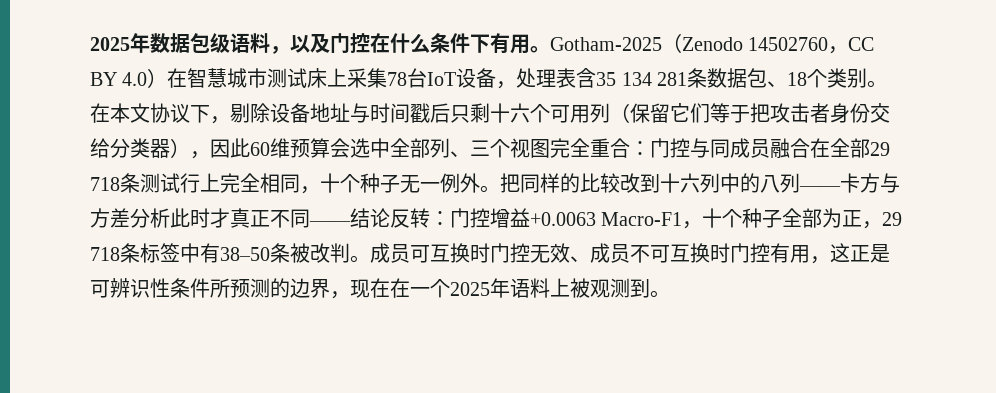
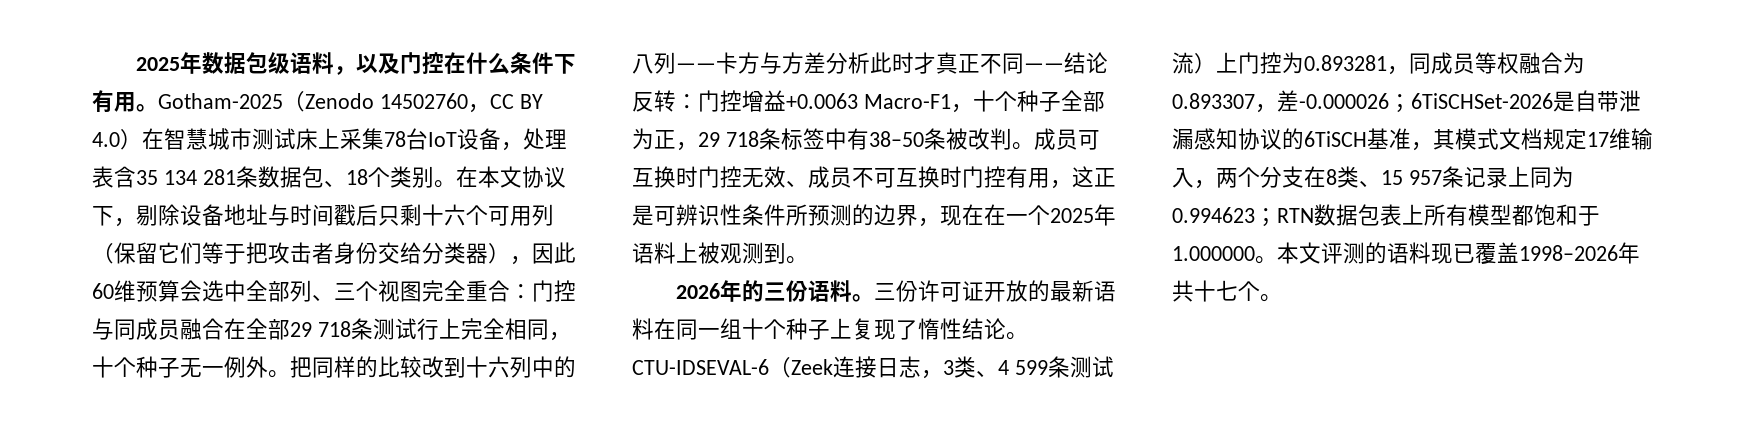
(670, 294) none -> [675,280,1116,302] [632,318,1028,340] [632,356,1114,379] [1172,52,1585,75] [1172,90,1641,113] [1172,128,1653,151] [1172,166,1574,189] [1172,204,1600,227] [1172,242,1640,264] [1172,280,1282,302] // 2026年的三份语料。三份许可证开放的最新语料在同一组十个种子上复现了惰性结论。CTU-IDSEVAL-6（Zeek连接日志，3类、4 599条测试流）上门控为0.893281，同成员等权融合为0.893307，差-0.000026；6TiSCHSet-2026是自带泄漏感知协议的6TiSCH基准，其模式文档规定17维输入，两个分支在8类、15 957条记录上同为0.994623；RTN数据包表上所有模型都饱和于1.000000。本文评测的语料现已覆盖1998–2026年共十七个。

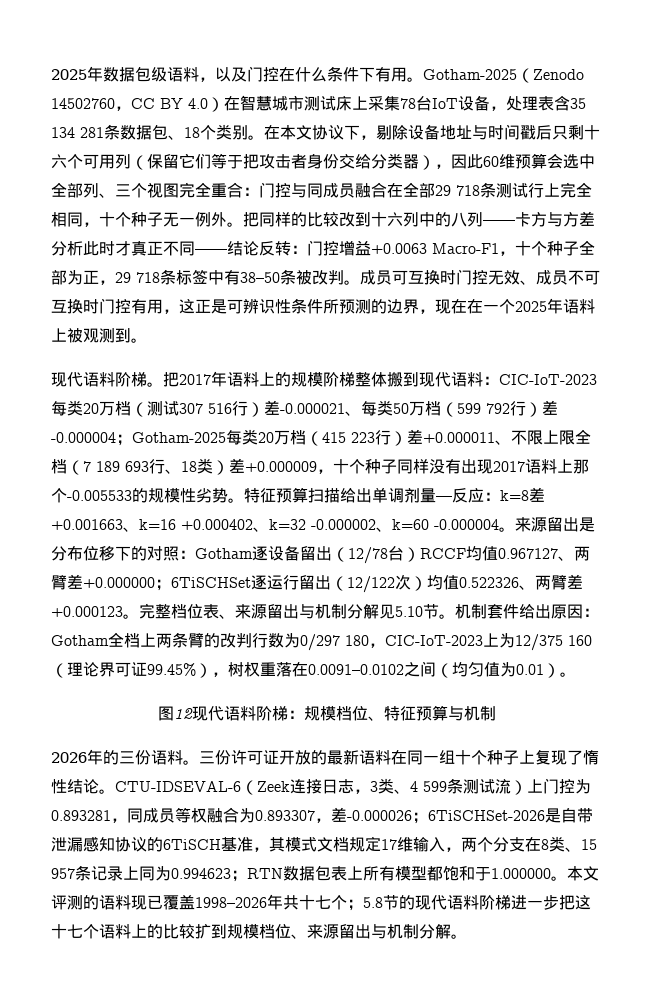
(808, 260) none -> [51,371,597,387] [51,400,558,417] [51,429,591,446] [51,458,589,475] [51,487,545,503] [51,517,595,532] [51,545,590,564] [51,574,583,593] [51,603,599,619] [51,632,592,651] [51,661,576,678] [158,705,496,721] // 现代语料阶梯。把2017年语料上的规模阶梯整体搬到现代语料：CIC-IoT-2023每类20万档（测试307 516行）差-0.000021、每类50万档（599 792行）差-0.000004；Gotham-2025每类20万档（415 223行）差+0.000011、不限上限全档（7 189 693行、18类）差+0.000009，十个种子同样没有出现2017语料上那个-0.005533的规模性劣势。特征预算扫描给出单调剂量—反应：k=8差+0.001663、k=16 +0.000402、k=32 -0.000002、k=60 -0.000004。来源留出是分布位移下的对照：Gotham逐设备留出（12/78台）RCCF均值0.967127、两臂差+0.000000；6TiSCHSet逐运行留出（12/122次）均值0.522326、两臂差+0.000123。完整档位表、来源留出与机制分解见5.10节。机制套件给出原因：Gotham全档上两条臂的改判行数为0/297 180，CIC-IoT-2023上为12/375 160（理论界可证99.45%），树权重落在0.0091–0.0102之间（均匀值为0.01）。 // 图12现代语料阶梯：规模档位、特征预算与机制
(1260, 291) none -> [347,895,591,911] [51,924,451,939] ；5.8节的现代语料阶梯进一步把这十七个语料上的比较扩到规模档位、来源留出与机制分解

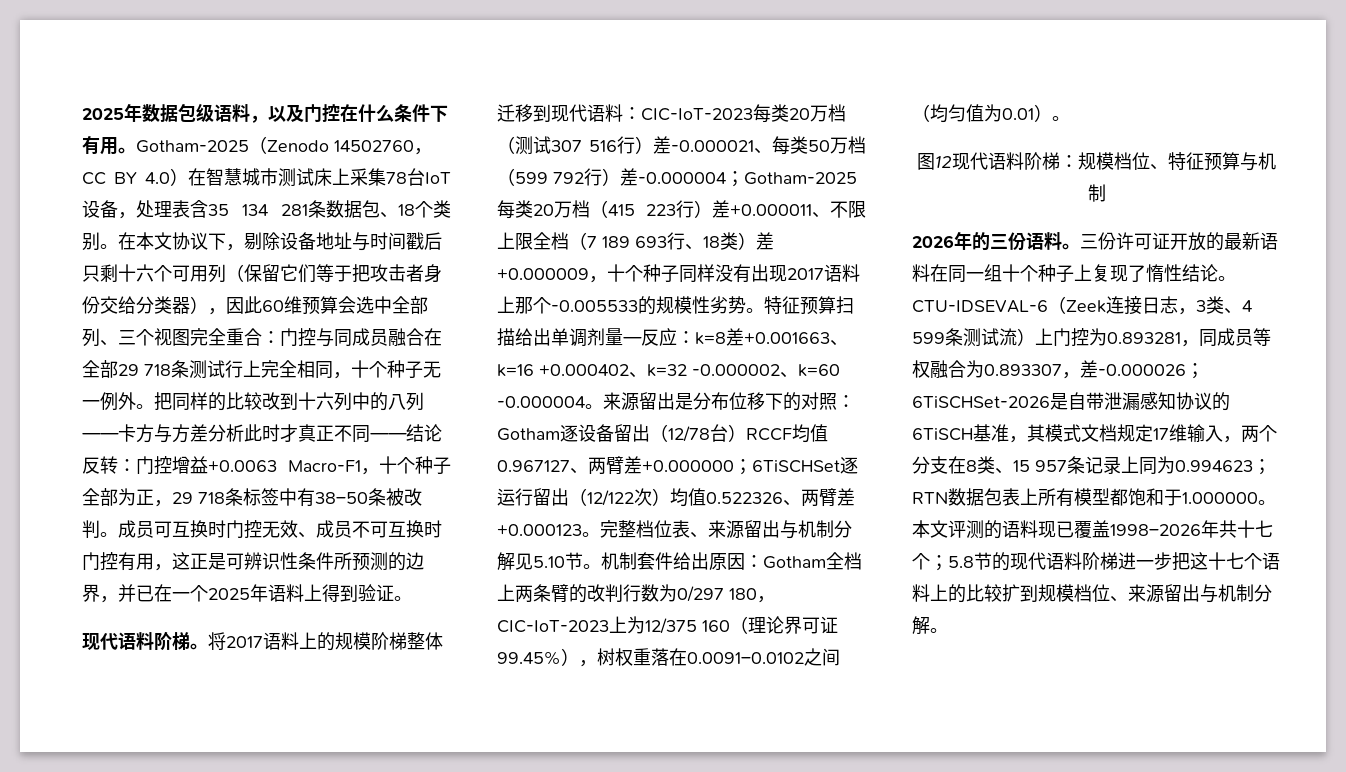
[435,299,467,314] 现在 -> [118,584,154,602] 并已
[67,328,131,343] 被观测到 -> [322,584,394,602] 得到验证
[163,371,227,387] 把2017年 -> [208,632,263,650] 将2017
[387,372,403,387] 搬 -> [497,104,533,122] 迁移

